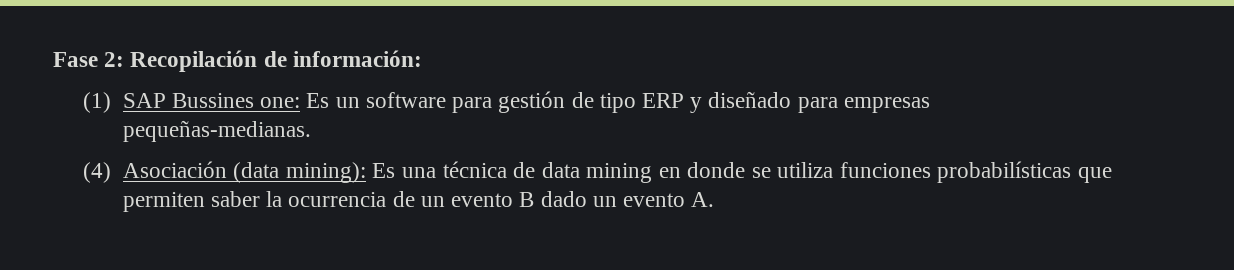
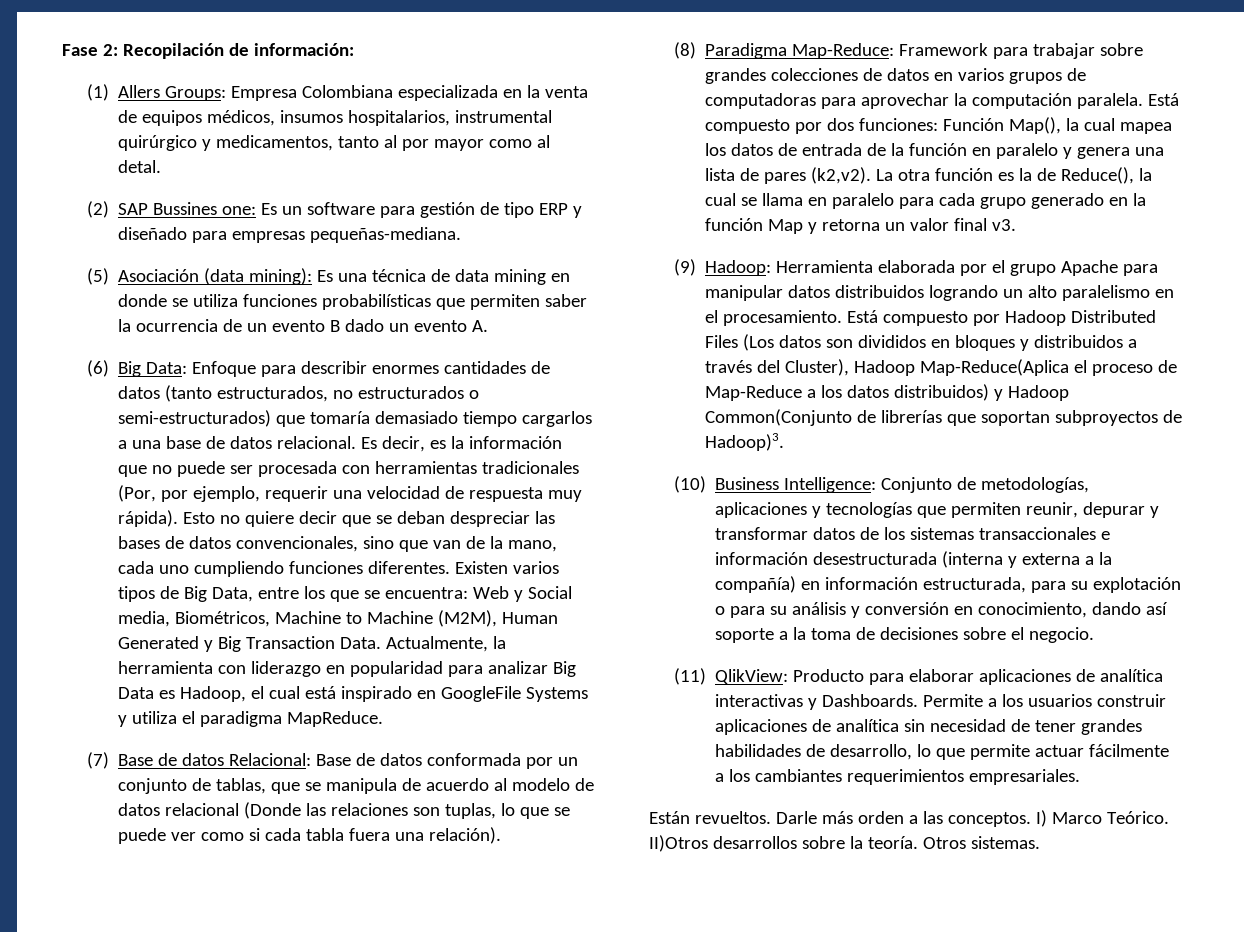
(112, 102) none -> [118,85,588,101] [118,110,552,126] [118,135,550,151] [118,160,162,173] [86,201,109,218] Allers Groups: Empresa Colombiana especializada en la venta de equipos médicos, insumos hospitalarios, instrumental quirúrgico y medicamentos, tanto al por mayor como al detal. // (2)
[122,120,311,142] [83,162,112,183] pequeñas-medianas. // (4) -> [310,227,462,243] [86,268,109,285] pequeñas-mediana. // (5)
(715, 199) none -> [86,360,550,377] [118,385,479,402] [118,410,592,427] [118,436,562,452] [118,461,579,477] [118,485,582,502] [118,510,555,527] [118,536,557,552] [118,561,559,577] [118,586,572,602] [118,610,558,627] [118,636,506,652] [118,661,576,677] [118,686,588,702] [118,711,383,727] [86,752,578,769] [118,778,594,794] [118,802,570,819] [118,827,501,844] [673,42,1143,59] [705,68,1086,84] [705,93,1179,109] [705,117,1172,134] [705,143,1164,159] [705,167,1152,184] [705,193,1146,209] [705,218,1016,234] [673,259,1158,276] [705,285,1174,301] [705,310,1156,326] [705,334,1137,351] [705,359,1177,376] [705,384,1069,401] [705,409,1182,426] [705,433,785,451] [673,476,1089,493] [715,502,1159,518] [715,527,1110,540] [715,551,1112,568] [715,576,1181,593] [715,602,1168,618] [715,627,1094,643] [673,668,1163,685] [715,694,1166,710] [715,719,1142,735] [715,744,1169,760] [715,769,1080,785] [649,810,1169,827] [649,835,1040,852] // (6) Big Data: Enfoque para describir enormes cantidades de datos (tanto estructurados, no estructurados o semi-estructurados) que tomaría demasiado tiempo cargarlos a una base de datos relacional. Es decir, es la información que no puede ser procesada con herramientas tradicionales (Por, por ejemplo, requerir una velocidad de respuesta muy rápida). Esto no quiere decir que se deban despreciar las bases de datos convencionales, sino que van de la mano, cada uno cumpliendo funciones diferentes. Existen varios tipos de Big Data, entre los que se encuentra: Web y Social media, Biométricos, Machine to Machine (M2M), Human Generated y Big Transaction Data. Actualmente, la herramienta con liderazgo en popularidad para analizar Big Data es Hadoop, el cual está inspirado en GoogleFile Systems y utiliza el paradigma MapReduce. // (7) Base de datos Relacional: Base de datos conformada por un conjunto de tablas, que se manipula de acuerdo al modelo de datos relacional (Donde las relaciones son tuplas, lo que se puede ver como si cada tabla fuera una relación). // (8) Paradigma Map-Reduce: Framework para trabajar sobre grandes colecciones de datos en varios grupos de computadoras para aprovechar la computación paralela. Está compuesto por dos funciones: Función Map(), la cual mapea los datos de entrada de la función en paralelo y genera una lista de pares (k2,v2). La otra función es la de Reduce(), la cual se llama en paralelo para cada grupo generado en la función Map y retorna un valor final v3. // (9) Hadoop: Herramienta elaborada por el grupo Apache para manipular datos distribuidos logrando un alto paralelismo en el procesamiento. Está compuesto por Hadoop Distributed Files (Los datos son divididos en bloques y distribuidos a través del Cluster), Hadoop Map-Reduce(Aplica el proceso de Map-Reduce a los datos distribuidos) y Hadoop Common(Conjunto de librerías que soportan subproyectos de Hadoop)3. // (10) Business Intelligence: Conjunto de metodologías, aplicaciones y tecnologías que permiten reunir, depurar y transformar datos de los sistemas transaccionales e información desestructurada (interna y externa a la compañía) en información estructurada, para su explotación o para su análisis y conversión en conocimiento, dando así soporte a la toma de decisiones sobre el negocio. // (11) QlikView: Producto para elaborar aplicaciones de analítica interactivas y Dashboards. Permite a los usuarios construir aplicaciones de analítica sin necesidad de tener grandes habilidades de desarrollo, lo que permite actuar fácilmente a los cambiantes requerimientos empresariales. // Están revueltos. Darle más orden a las conceptos. I) Marco Teórico. II)Otros desarrollos sobre la teoría. Otros sistemas.

